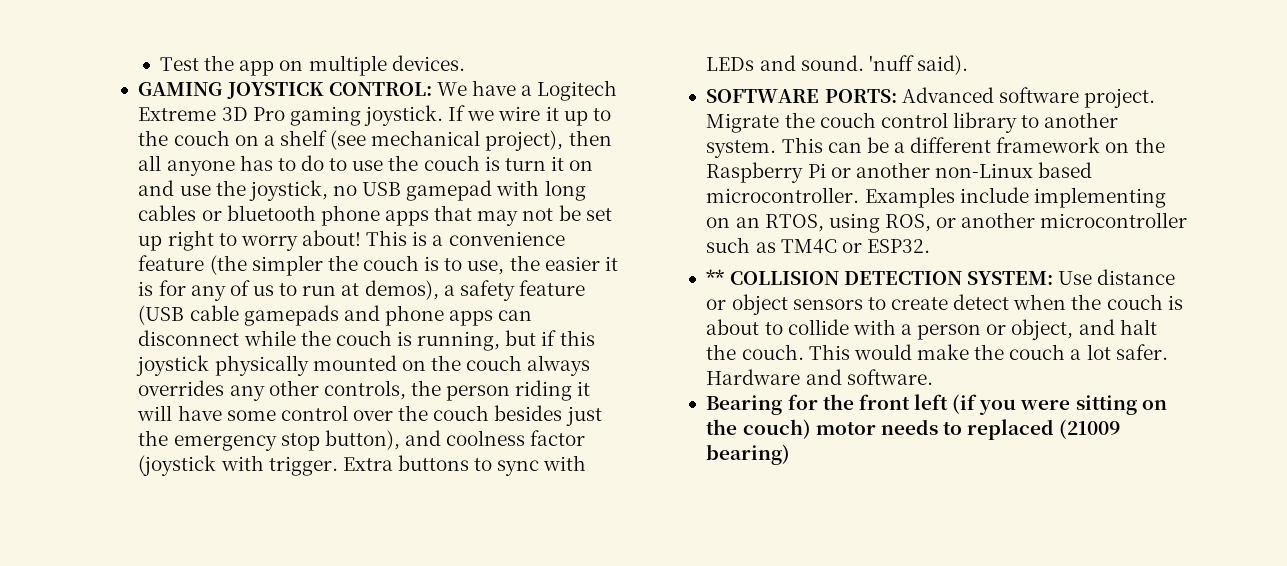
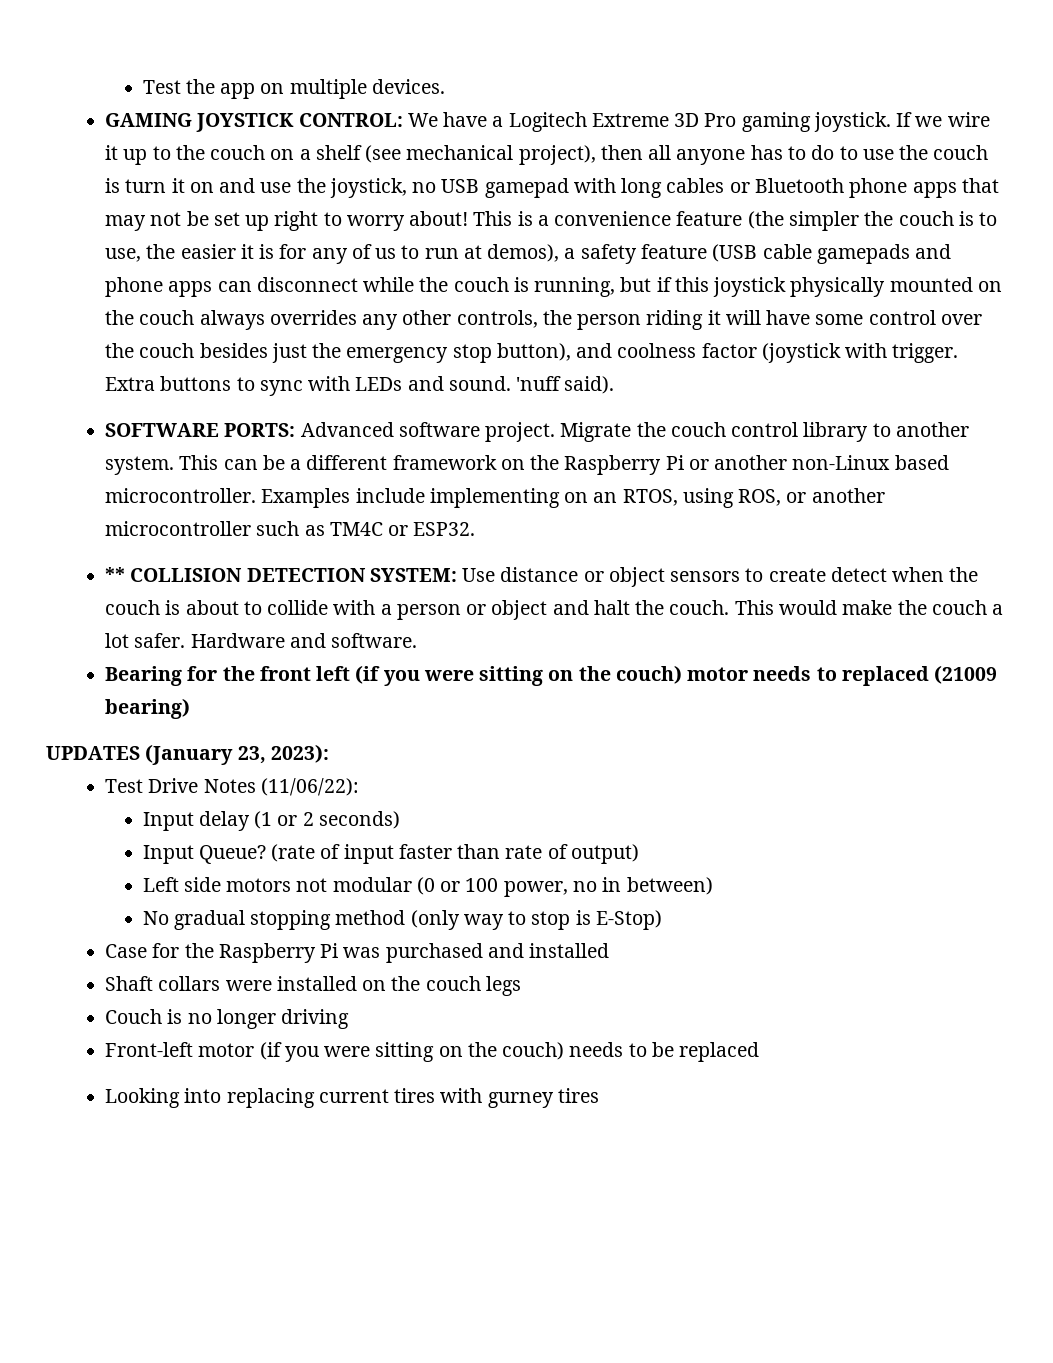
[226,205,316,221] bluetooth -> [755,178,845,193] Bluetooth
[1011,319,1074,340] object, -> [491,600,548,620] object
(791, 454) none -> [46,744,329,765] [105,778,359,796] [142,811,400,831] [142,844,639,864] [142,877,713,897] [142,910,662,930] [105,943,610,963] [105,976,521,996] [105,1009,350,1029] [105,1042,760,1062] [105,1088,599,1108] // UPDATES (January 23, 2023): // Test Drive Notes (11/06/22): // Input delay (1 or 2 seconds) // Input Queue? (rate of input faster than rate of output) // Left side motors not modular (0 or 100 power, no in between) // No gradual stopping method (only way to stop is E-Stop) // Case for the Raspberry Pi was purchased and installed // Shaft collars were installed on the couch legs // Couch is no longer driving // Front-left motor (if you were sitting on the couch) needs to be replaced // Looking into replacing current tires with gurney tires

